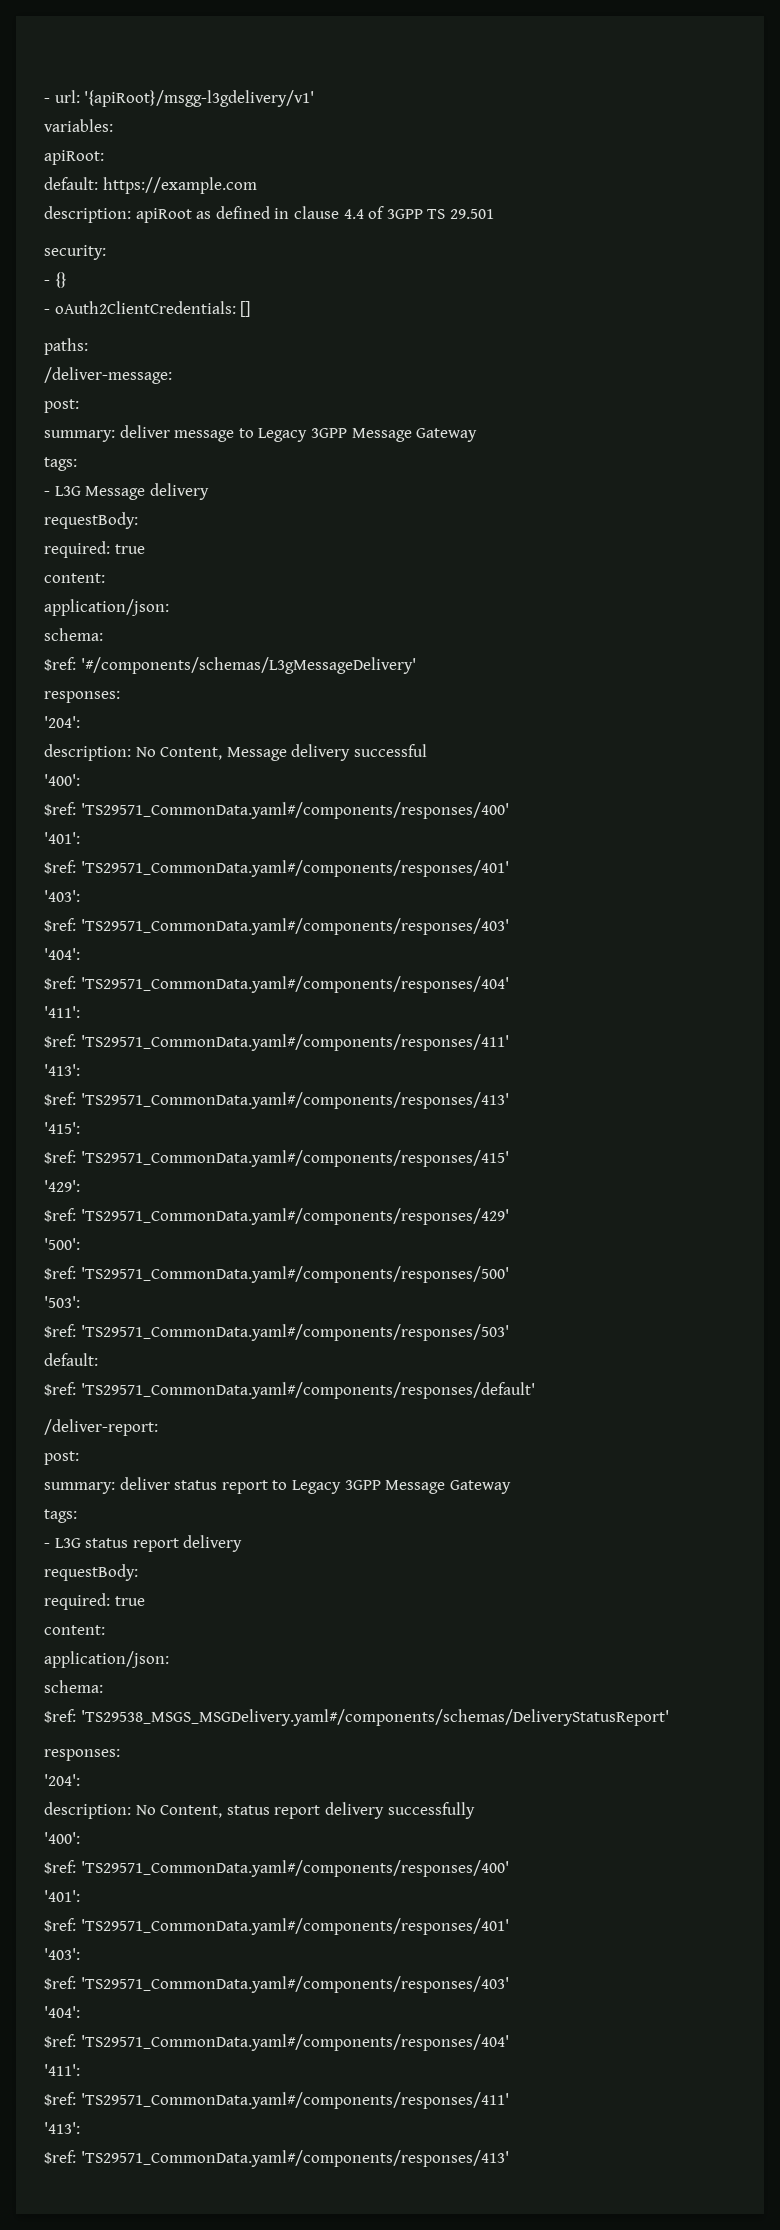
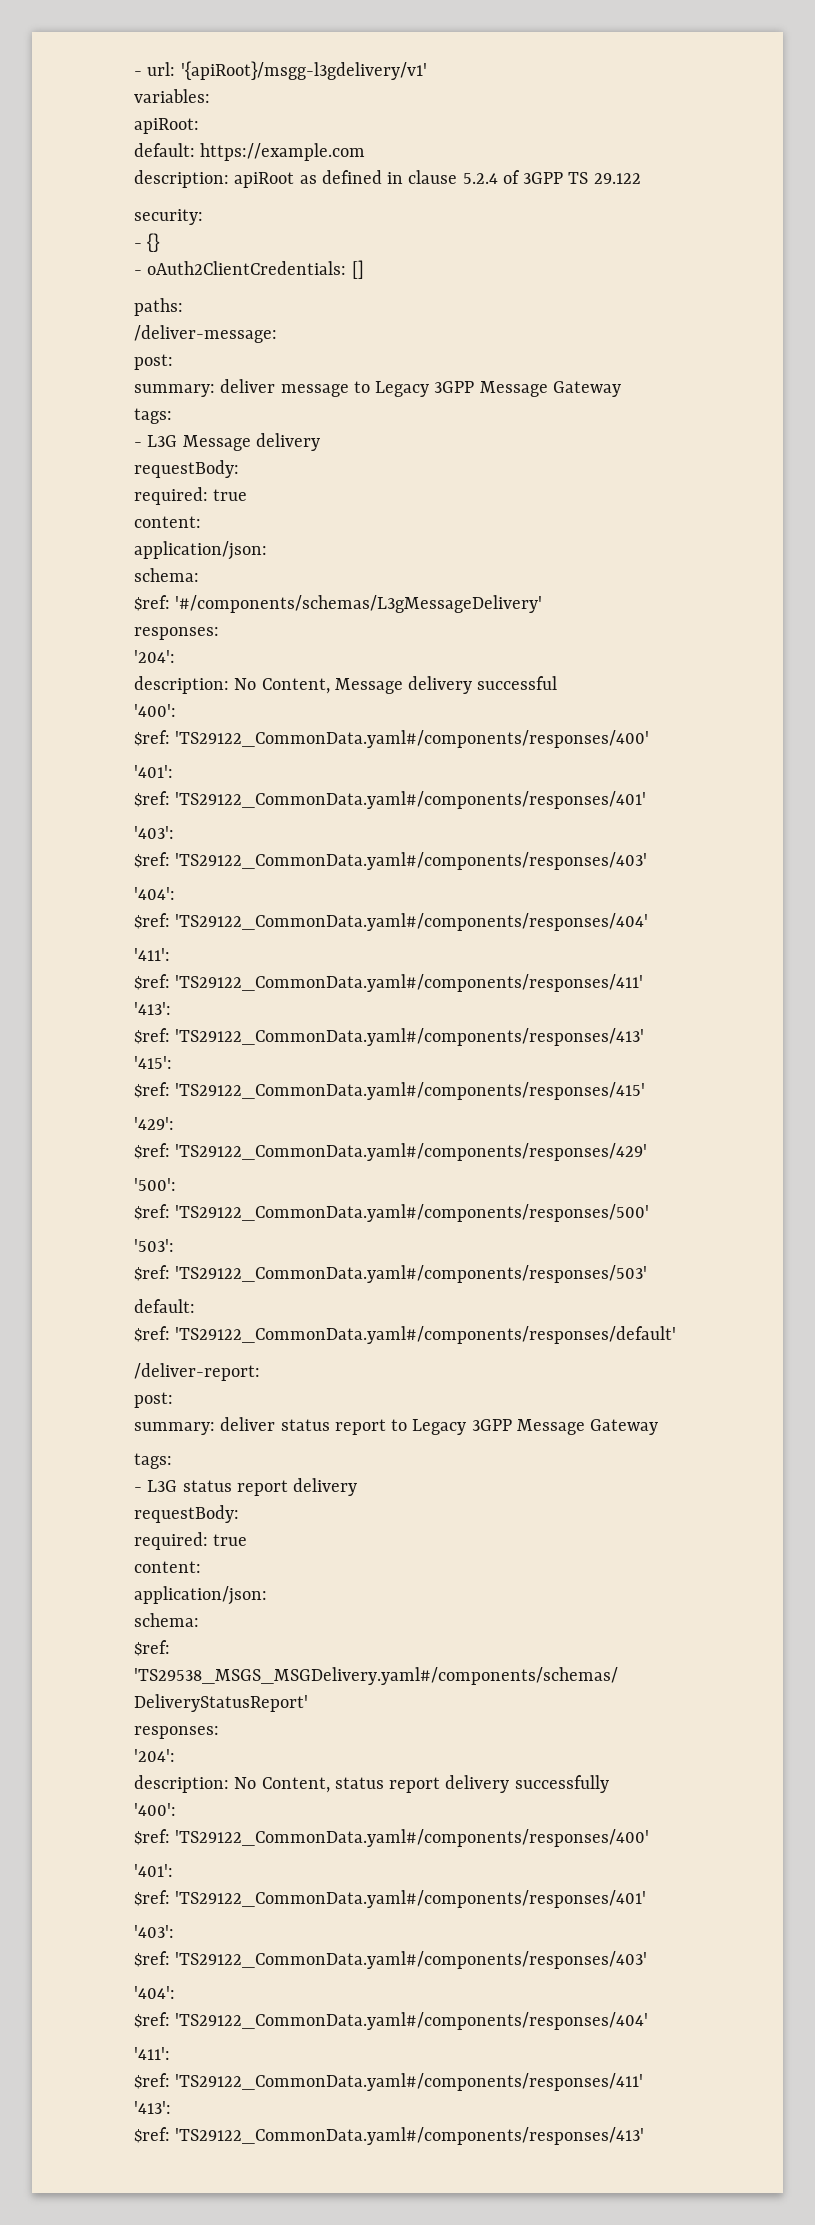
[343,209,364,219] 4.4 -> [462,173,498,184] 5.2.4
[449,209,494,219] 29.501 -> [593,173,641,184] 29.122
[80,802,509,819] [44,832,80,844] [44,860,509,877] [44,890,80,902] [44,918,509,935] [44,948,80,960] [44,976,509,993] [44,1006,80,1018] [44,1034,509,1051] [44,1064,80,1076] [44,1092,509,1109] 'TS29571_CommonData.yaml#/components/responses/400' // '401': // $ref: 'TS29571_CommonData.yaml#/components/responses/401' // '403': // $ref: 'TS29571_CommonData.yaml#/components/responses/403' // '404': // $ref: 'TS29571_CommonData.yaml#/components/responses/404' // '411': // $ref: 'TS29571_CommonData.yaml#/components/responses/411' // '413': // $ref: 'TS29571_CommonData.yaml#/components/responses/413' -> [175,730,650,748] [134,765,173,778] [134,791,647,809] [134,826,174,839] [134,852,648,870] [134,887,175,900] [134,913,649,931] [134,948,170,961] [134,974,644,992] [134,1002,171,1015] [134,1028,645,1046] 'TS29122_CommonData.yaml#/components/responses/400' // '401': // $ref: 'TS29122_CommonData.yaml#/components/responses/401' // '403': // $ref: 'TS29122_CommonData.yaml#/components/responses/403' // '404': // $ref: 'TS29122_CommonData.yaml#/components/responses/404' // '411': // $ref: 'TS29122_CommonData.yaml#/components/responses/411' // '413': // $ref: 'TS29122_CommonData.yaml#/components/responses/413'
[80,1150,509,1167] 'TS29571_CommonData.yaml#/components/responses/415' -> [175,1082,646,1100] 'TS29122_CommonData.yaml#/components/responses/415'
[80,1208,509,1225] 'TS29571_CommonData.yaml#/components/responses/429' -> [175,1143,648,1161] 'TS29122_CommonData.yaml#/components/responses/429'
[80,1266,509,1283] 'TS29571_CommonData.yaml#/components/responses/500' -> [175,1204,650,1222] 'TS29122_CommonData.yaml#/components/responses/500'
[80,1324,509,1341] 'TS29571_CommonData.yaml#/components/responses/503' -> [175,1265,648,1283] 'TS29122_CommonData.yaml#/components/responses/503'
[80,1382,535,1399] 'TS29571_CommonData.yaml#/components/responses/default' -> [175,1326,677,1344] 'TS29122_CommonData.yaml#/components/responses/default'
[80,1860,509,1877] [44,1890,80,1902] [44,1918,509,1935] [44,1948,80,1960] [44,1976,509,1993] [44,2006,80,2018] [44,2034,509,2051] [44,2064,80,2076] [44,2092,509,2109] [44,2122,80,2134] [44,2150,509,2167] 'TS29571_CommonData.yaml#/components/responses/400' // '401': // $ref: 'TS29571_CommonData.yaml#/components/responses/401' // '403': // $ref: 'TS29571_CommonData.yaml#/components/responses/403' // '404': // $ref: 'TS29571_CommonData.yaml#/components/responses/404' // '411': // $ref: 'TS29571_CommonData.yaml#/components/responses/411' // '413': // $ref: 'TS29571_CommonData.yaml#/components/responses/413' -> [175,1829,650,1847] [134,1864,173,1877] [134,1890,647,1908] [134,1925,174,1938] [134,1951,648,1969] [134,1986,175,1999] [134,2012,649,2030] [134,2047,170,2060] [134,2073,644,2091] [134,2101,171,2114] [134,2127,645,2145] 'TS29122_CommonData.yaml#/components/responses/400' // '401': // $ref: 'TS29122_CommonData.yaml#/components/responses/401' // '403': // $ref: 'TS29122_CommonData.yaml#/components/responses/403' // '404': // $ref: 'TS29122_CommonData.yaml#/components/responses/404' // '411': // $ref: 'TS29122_CommonData.yaml#/components/responses/411' // '413': // $ref: 'TS29122_CommonData.yaml#/components/responses/413'

